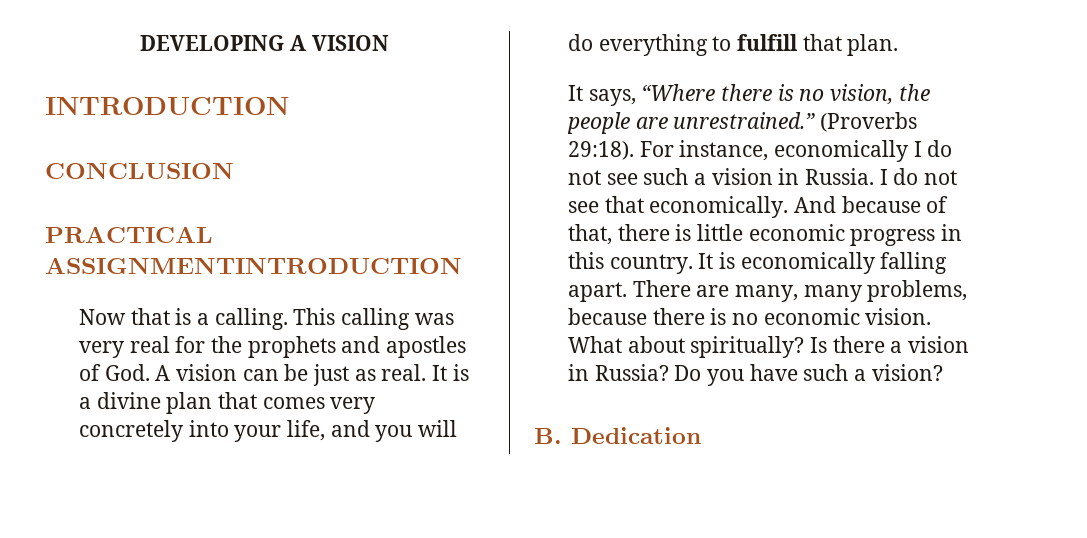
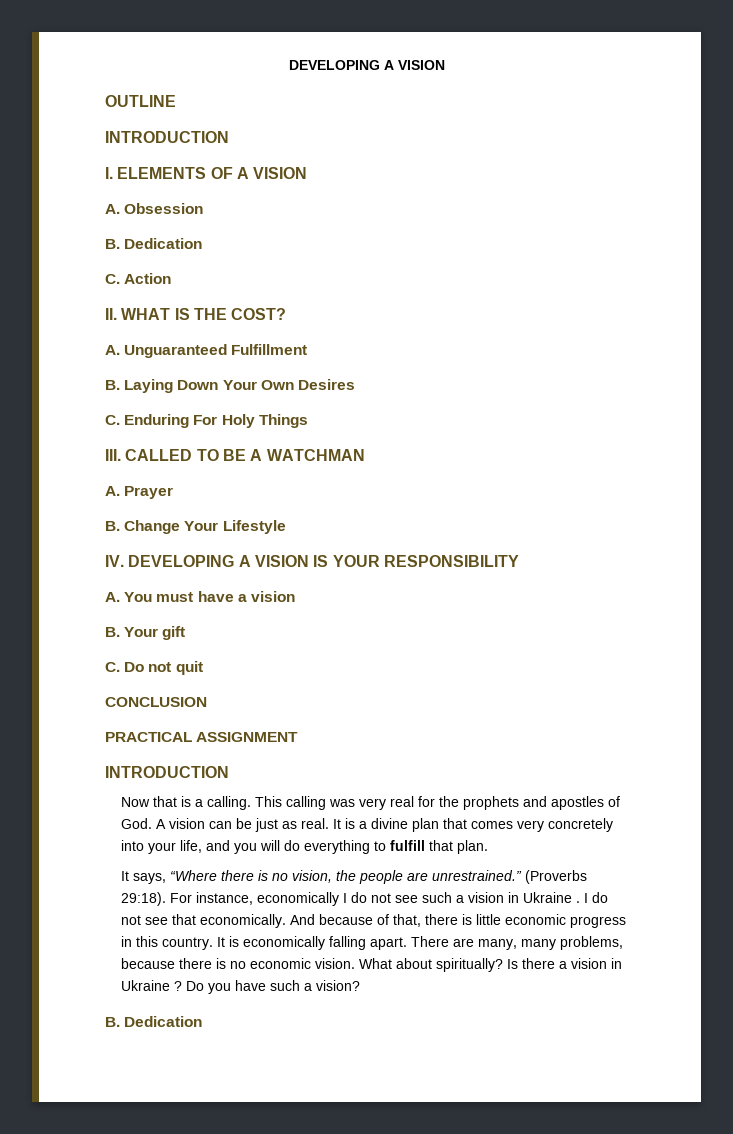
[140,35,389,51] [45,97,289,115] DEVELOPING A VISION // INTRODUCTION -> [288,60,445,70] [105,95,176,107] [105,131,229,143] [105,167,308,179] [105,203,204,214] [105,238,203,249] [105,273,172,284] [105,308,287,320] [105,344,308,358] [105,379,355,393] [105,414,308,428] [105,449,365,461] [105,486,174,499] [105,520,286,534] [105,555,519,567] [105,591,295,602] [105,626,186,640] [105,661,203,675] DEVELOPING A VISION // OUTLINE // INTRODUCTION // I. ELEMENTS OF A VISION // A. Obsession // B. Dedication // C. Action // II. WHAT IS THE COST? // A. Unguaranteed Fulfillment // B. Laying Down Your Own Desires // C. Enduring For Holy Things // III. CALLED TO BE A WATCHMAN // A. Prayer // B. Change Your Lifestyle // IV. DEVELOPING A VISION IS YOUR RESPONSIBILITY // A. You must have a vision // B. Your gift // C. Do not quit
[45,257,462,274] ASSIGNMENTINTRODUCTION -> [196,732,299,742] [105,766,229,778] ASSIGNMENT // INTRODUCTION
[804,168,874,185] Russia. -> [522,892,580,903] Ukraine .
[594,364,669,381] Russia? -> [120,980,182,991] Ukraine ?

